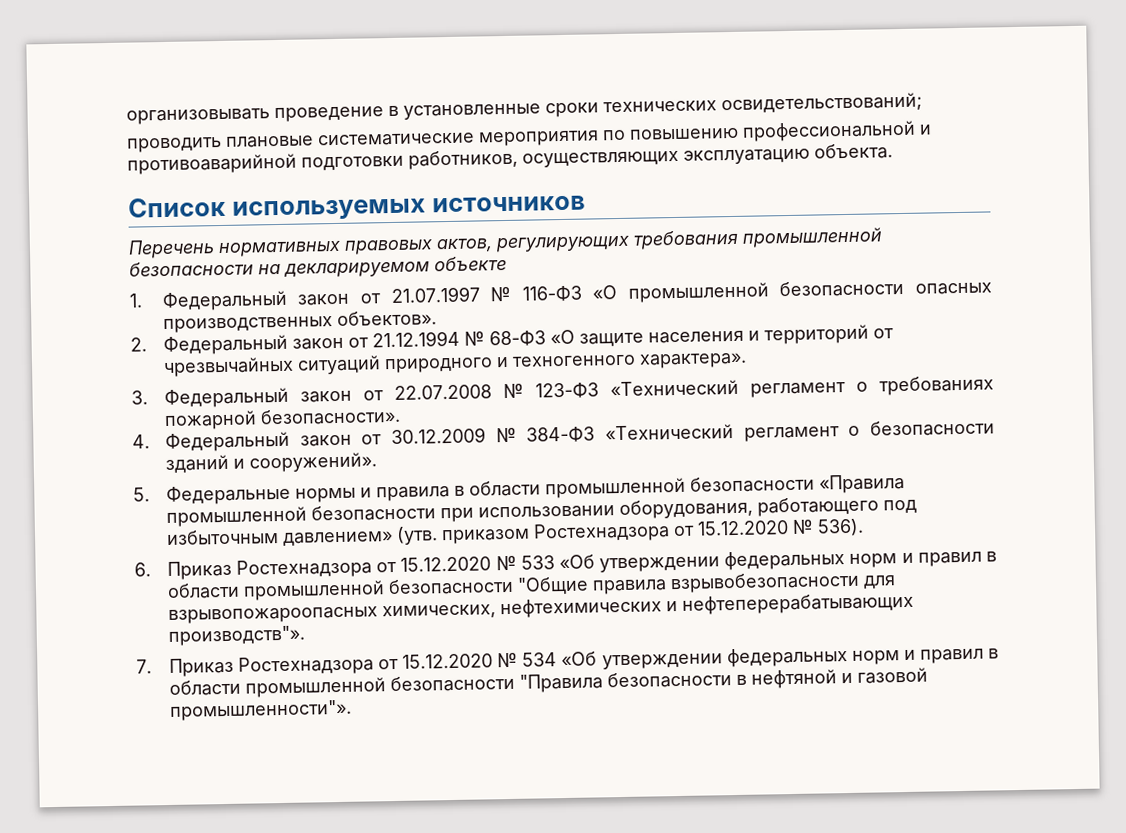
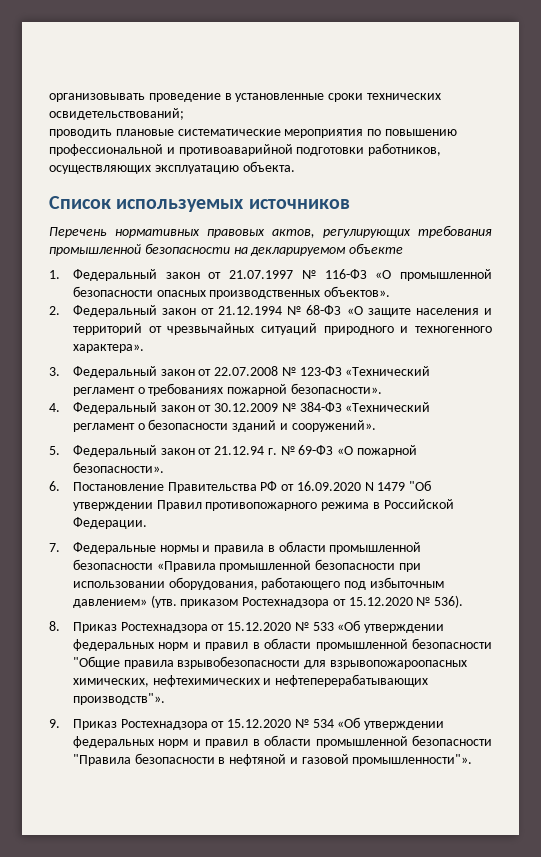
(150, 494) none -> [72,445,418,457] [72,462,164,473] [49,480,432,493] [72,499,454,511] [72,517,147,529] [49,543,60,552] Федеральный закон от 21.12.94 г. № 69-ФЗ «О пожарной безопасности». // 6. Постановление Правительства РФ от 16.09.2020 N 1479 "Об утверждении Правил противопожарного режима в Российской Федерации. // 7.
[134,562,151,577] 6. -> [49,621,60,631] 8.
[136,659,152,674] 7. -> [49,719,60,728] 9.

